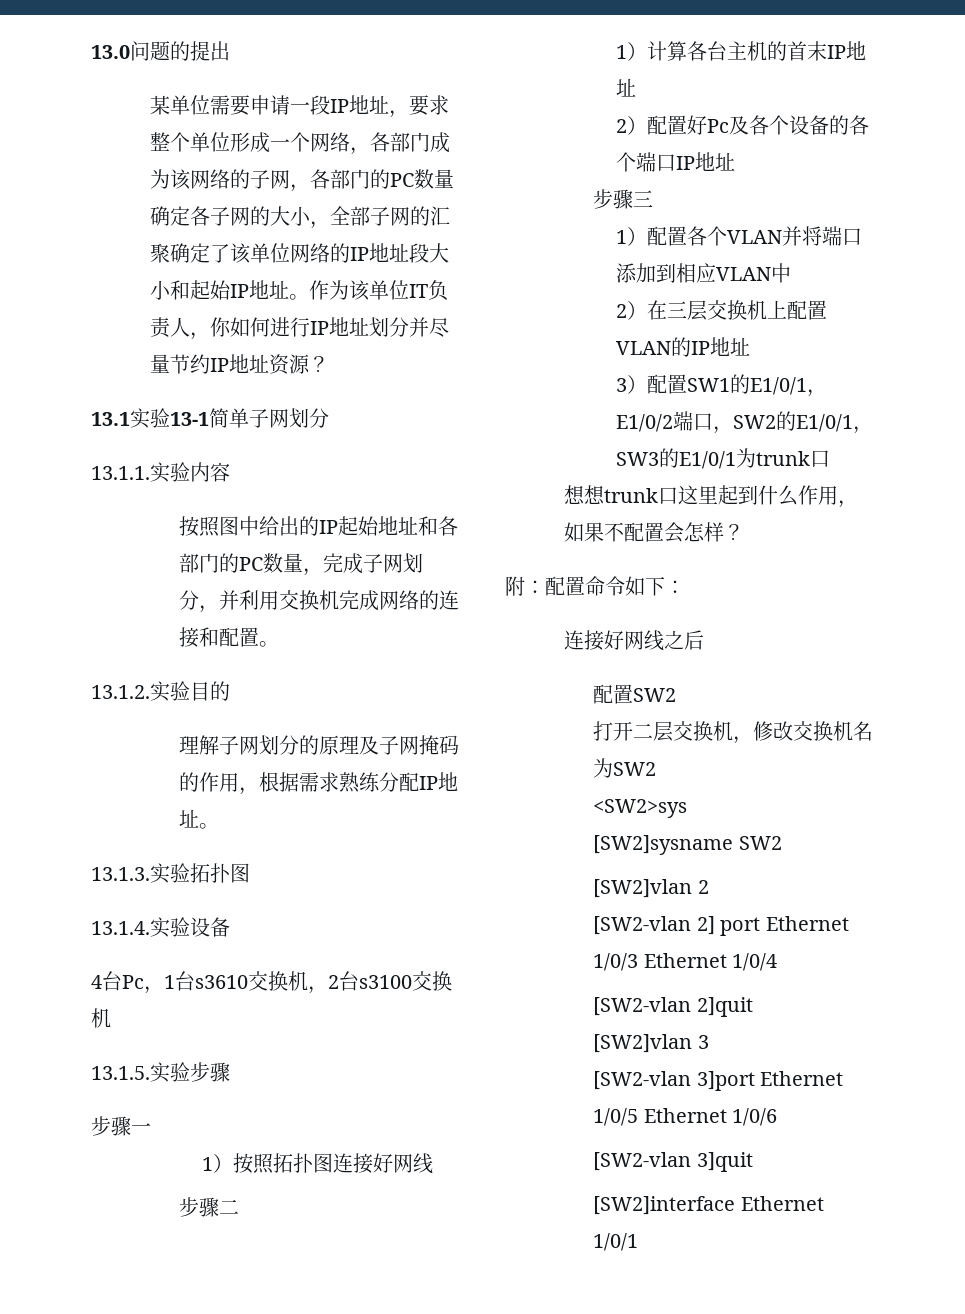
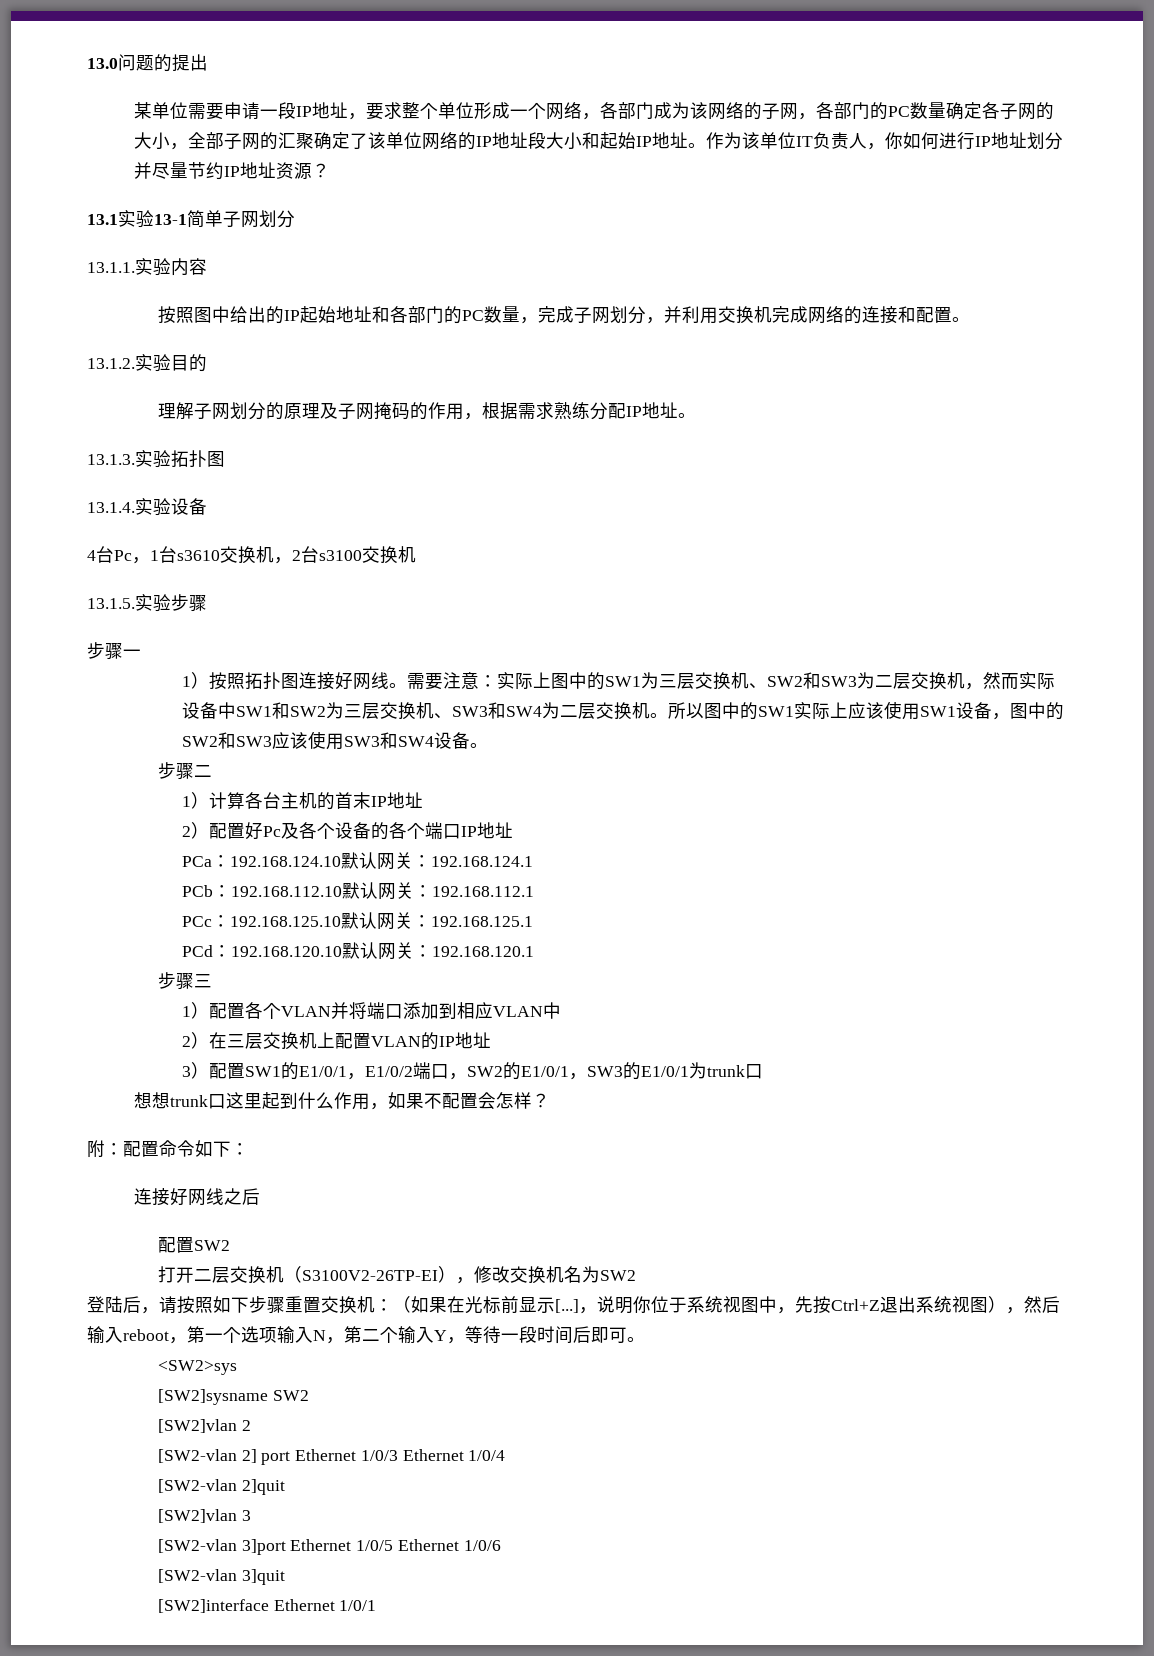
(433, 1163) none -> [388,672,1055,690] [181,701,1064,720] [181,731,488,750] 。需要注意：实际上图中的SW1为三层交换机、SW2和SW3为二层交换机，然而实际设备中SW1和SW2为三层交换机、SW3和SW4为二层交换机。所以图中的SW1实际上应该使用SW1设备，图中的SW2和SW3应该使用SW3和SW4设备。
(735, 161) none -> [181,852,533,870] [181,882,534,900] [181,912,533,930] [181,942,534,960] // PCa：192.168.124.10默认网关：192.168.124.1 // PCb：192.168.112.10默认网关：192.168.112.1 // PCc：192.168.125.10默认网关：192.168.125.1 // PCd：192.168.120.10默认网关：192.168.120.1
(734, 731) none -> [283,1266,456,1283] （S3100V2-26TP-EI）
(657, 769) none -> [87,1296,1060,1314] [87,1326,645,1344] // 登陆后，请按照如下步骤重置交换机：（如果在光标前显示[...]，说明你位于系统视图中，先按Ctrl+Z退出系统视图），然后输入reboot，第一个选项输入N，第二个输入Y，等待一段时间后即可。

